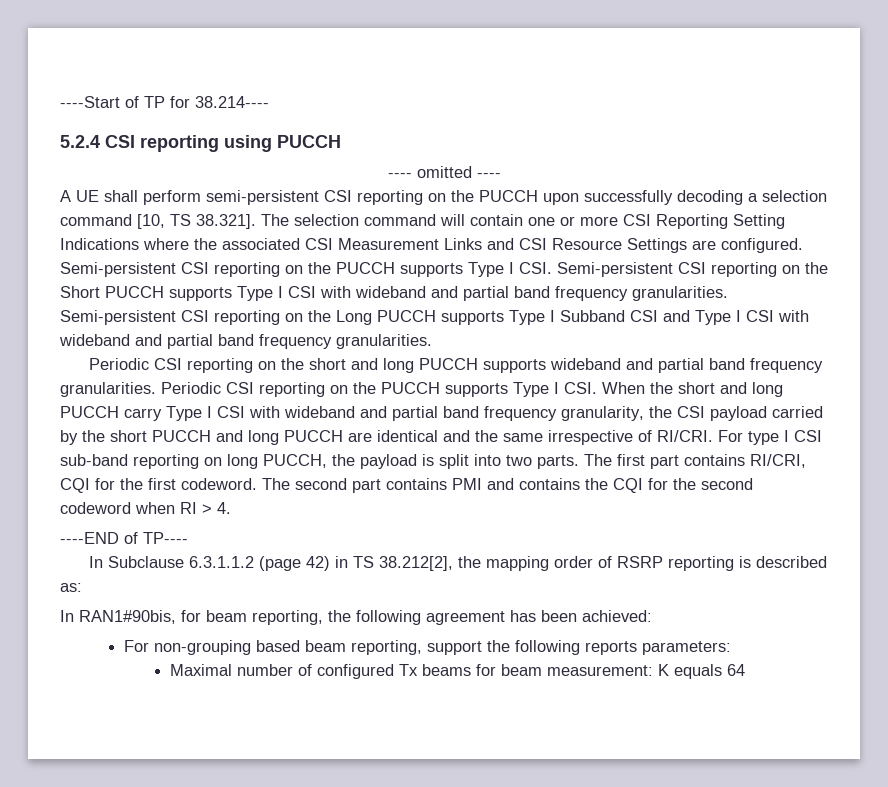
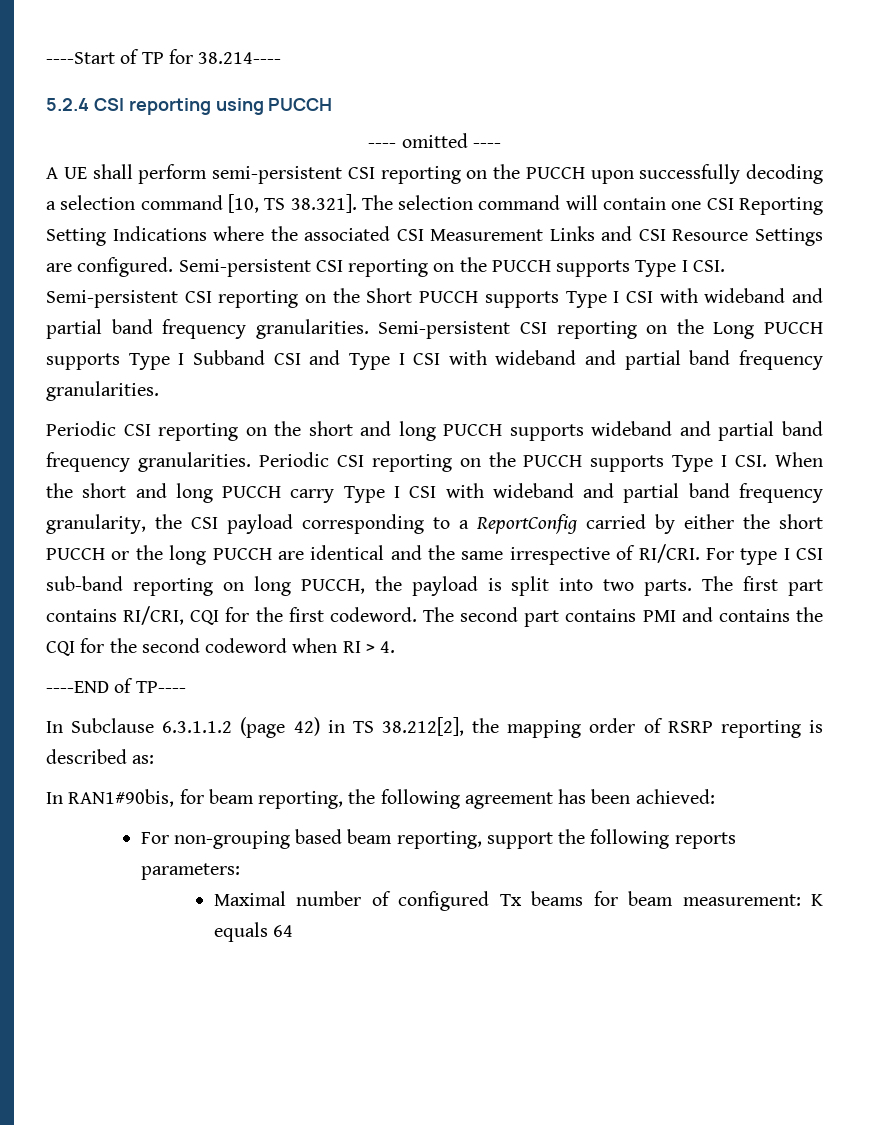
[560,216,618,226] or more -> (702, 205) none
(767, 413) none -> [302,514,577,534] corresponding to a ReportConfig
(78, 437) none -> [684,514,734,529] either
[216,430,243,442] and -> [111,545,163,560] or the

